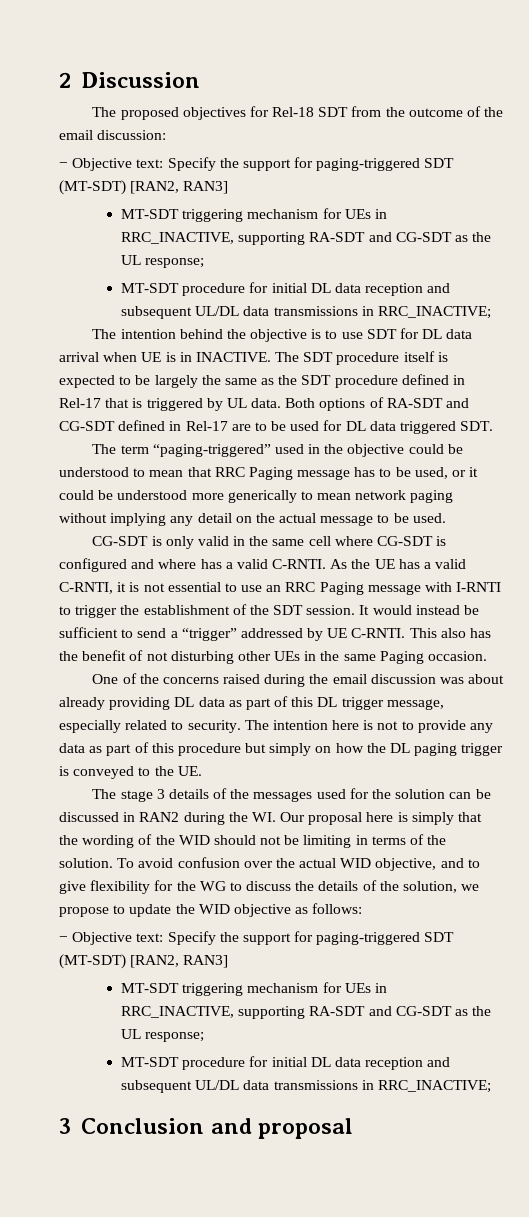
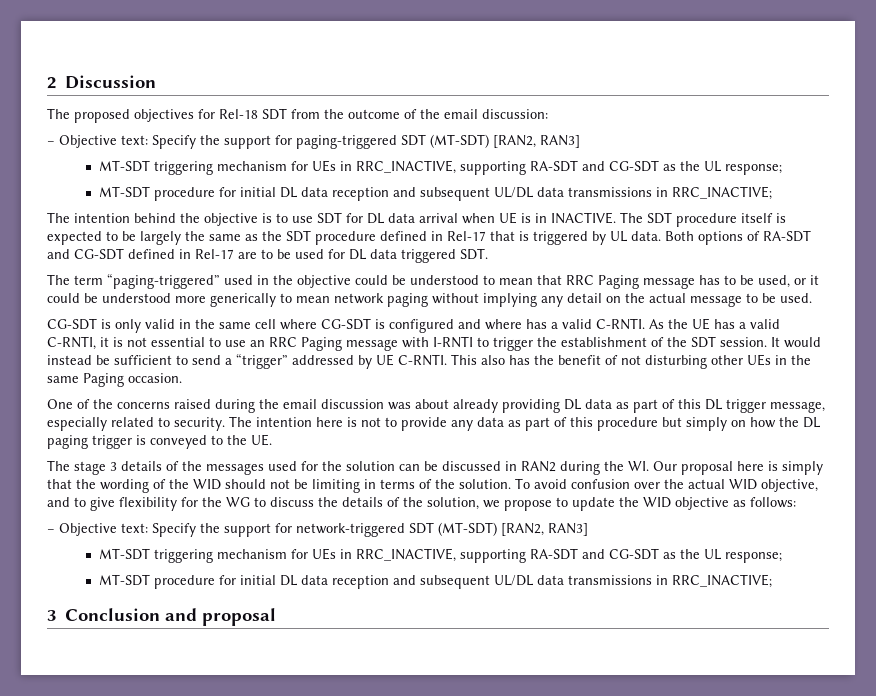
[316,932,421,945] paging-triggered -> [296,523,405,537] network-triggered

